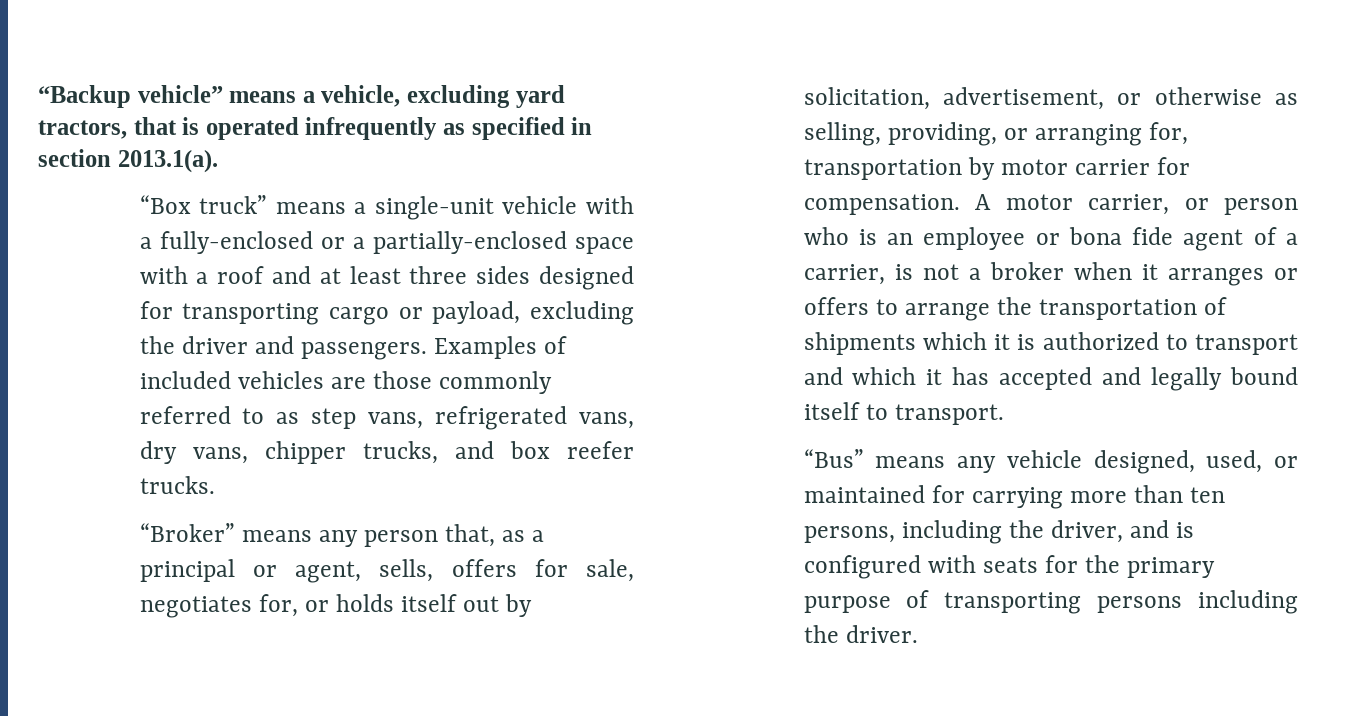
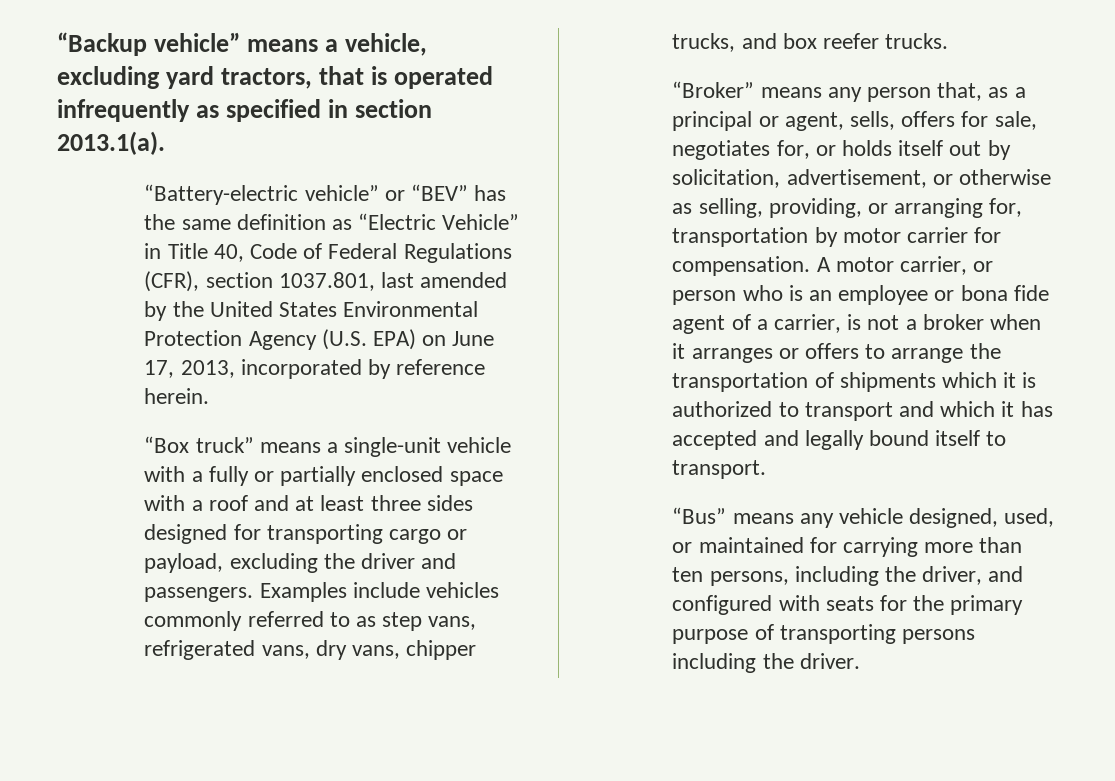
(218, 161) none -> [144,184,507,205] [144,213,520,230] [144,243,512,263] [144,271,508,292] [144,301,479,321] [144,329,495,350] [144,359,486,379] [144,388,210,404] // “Battery-electric vehicle” or “BEV” has the same definition as “Electric Vehicle” in Title 40, Code of Federal Regulations (CFR), section 1037.801, last amended by the United States Environmental Protection Agency (U.S. EPA) on June 17, 2013, incorporated by reference herein.
[159,231,567,254] fully-enclosed or a partially-enclosed -> [208,466,444,486] fully or partially enclosed
[544,336,568,354] [139,371,432,389] of included vehicles are those -> [352,582,500,598] include vehicles
[1176,522,1195,538] is -> (1024, 574) none

